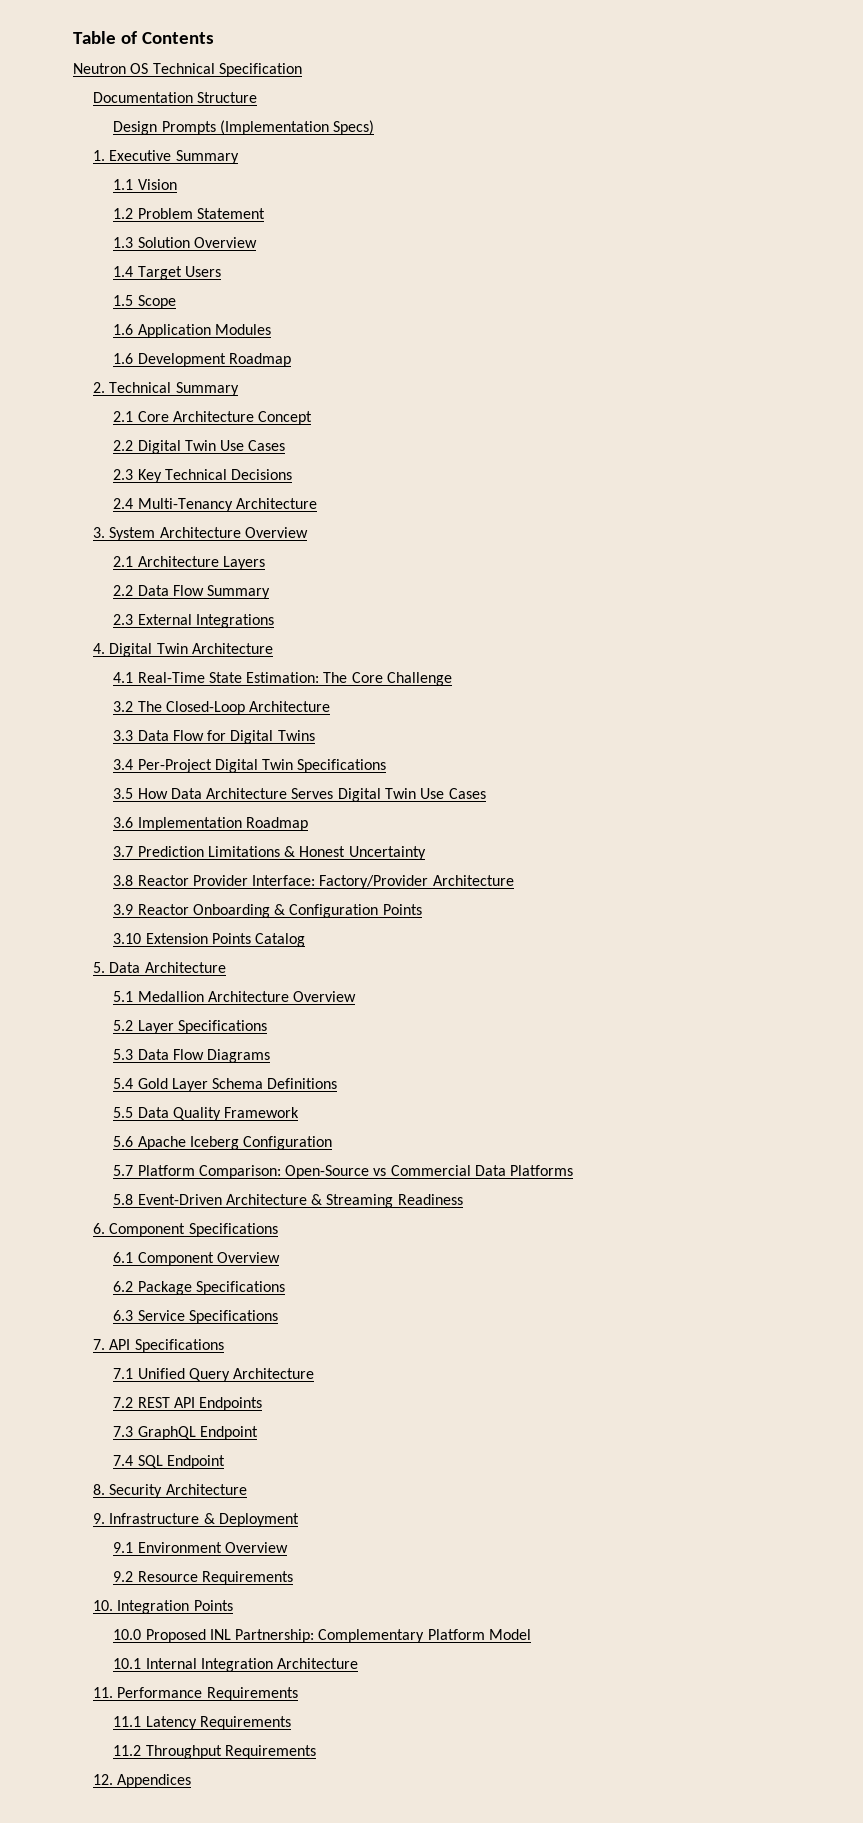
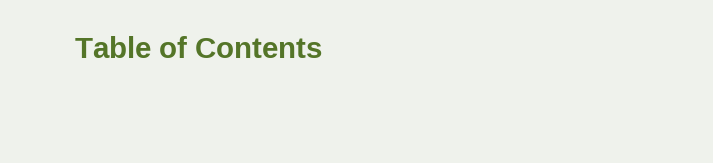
[73,63,302,77] [93,92,258,103] [113,120,375,135] [93,150,239,164] [113,179,177,190] [113,208,265,219] [113,237,257,248] [113,266,221,280] [113,295,176,309] [113,324,271,338] [113,353,291,367] [93,382,239,396] [113,411,313,425] [113,440,286,454] [113,469,293,483] [113,498,317,512] [93,527,309,541] [113,556,265,570] [113,585,271,599] [113,614,274,628] [93,643,274,657] [113,672,453,686] [113,701,331,715] [113,730,315,744] [113,759,387,773] [113,788,486,802] [113,817,308,831] [113,846,426,860] [113,875,514,889] [113,904,422,918] [113,933,306,947] [93,962,226,973] [113,991,357,1002] [113,1020,267,1034] [113,1049,271,1063] [113,1078,338,1092] [113,1107,300,1121] [113,1136,333,1150] [113,1165,574,1179] [113,1194,463,1208] [93,1223,278,1237] [113,1252,280,1266] [113,1281,285,1295] [113,1310,278,1324] [93,1339,224,1353] [113,1368,315,1382] [113,1397,263,1411] [113,1426,258,1440] [113,1455,225,1469] [93,1484,247,1498] [93,1513,300,1527] [113,1542,288,1553] [113,1571,293,1585] [93,1600,233,1614] [113,1629,532,1643] [113,1658,359,1672] [93,1687,298,1701] [113,1716,291,1730] [113,1745,316,1759] [93,1774,192,1788] // Neutron OS Technical Specification // Documentation Structure // Design Prompts (Implementation Specs) // 1. Executive Summary // 1.1 Vision // 1.2 Problem Statement // 1.3 Solution Overview // 1.4 Target Users // 1.5 Scope // 1.6 Application Modules // 1.6 Development Roadmap // 2. Technical Summary // 2.1 Core Architecture Concept // 2.2 Digital Twin Use Cases // 2.3 Key Technical Decisions // 2.4 Multi-Tenancy Architecture // 3. System Architecture Overview // 2.1 Architecture Layers // 2.2 Data Flow Summary // 2.3 External Integrations // 4. Digital Twin Architecture // 4.1 Real-Time State Estimation: The Core Challenge // 3.2 The Closed-Loop Architecture // 3.3 Data Flow for Digital Twins // 3.4 Per-Project Digital Twin Specifications // 3.5 How Data Architecture Serves Digital Twin Use Cases // 3.6 Implementation Roadmap // 3.7 Prediction Limitations & Honest Uncertainty // 3.8 Reactor Provider Interface: Factory/Provider Architecture // 3.9 Reactor Onboarding & Configuration Points // 3.10 Extension Points Catalog // 5. Data Architecture // 5.1 Medallion Architecture Overview // 5.2 Layer Specifications // 5.3 Data Flow Diagrams // 5.4 Gold Layer Schema Definitions // 5.5 Data Quality Framework // 5.6 Apache Iceberg Configuration // 5.7 Platform Comparison: Open-Source vs Commercial Data Platforms // 5.8 Event-Driven Architecture & Streaming Readiness // 6. Component Specifications // 6.1 Component Overview // 6.2 Package Specifications // 6.3 Service Specifications // 7. API Specifications // 7.1 Unified Query Architecture // 7.2 REST API Endpoints // 7.3 GraphQL Endpoint // 7.4 SQL Endpoint // 8. Security Architecture // 9. Infrastructure & Deployment // 9.1 Environment Overview // 9.2 Resource Requirements // 10. Integration Points // 10.0 Proposed INL Partnership: Complementary Platform Model // 10.1 Internal Integration Architecture // 11. Performance Requirements // 11.1 Latency Requirements // 11.2 Throughput Requirements // 12. Appendices -> (322, 48) none

